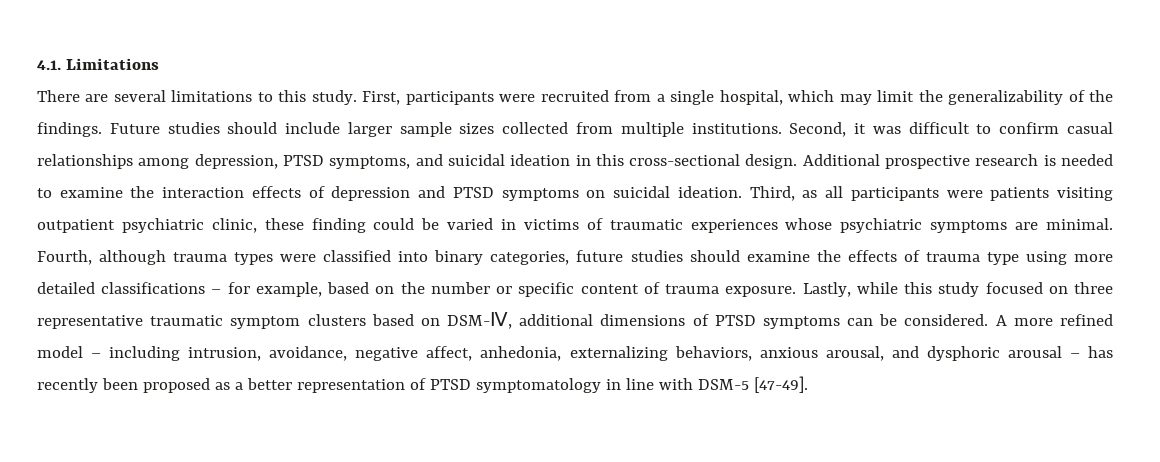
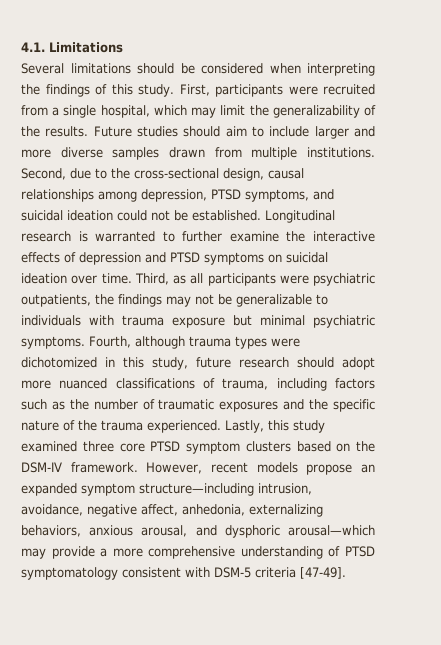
[37,90,273,102] There are several limitations to -> [21,63,375,76] [21,84,108,97] Several limitations should be considered when interpreting the findings of
[37,122,102,137] findings. -> [45,126,89,137] results.
[285,122,1114,137] include larger sample sizes collected from multiple institutions. Second, it was difficult to confirm casual -> [225,126,375,139] [21,147,375,160] [21,168,304,181] aim to include larger and more diverse samples drawn from multiple institutions. Second, due to the cross-sectional design, causal
[575,154,1113,169] [37,186,245,198] in this cross-sectional design. Additional prospective research is needed to examine the interaction -> [117,210,335,223] [21,231,375,242] could not be established. Longitudinal research is warranted to further examine the interactive
[677,186,742,198] ideation. -> [21,273,132,284] ideation over time.
[990,187,1113,201] [37,218,1113,233] patients visiting outpatient psychiatric clinic, these finding could be varied in victims of traumatic experiences whose psychiatric symptoms are minimal. -> [313,273,375,286] [21,294,328,307] [21,315,375,328] [21,336,85,349] psychiatric outpatients, the findings may not be generalizable to individuals with trauma exposure but minimal psychiatric symptoms.
[323,250,1114,265] [37,282,1113,297] [37,312,1113,329] [37,346,181,361] classified into binary categories, future studies should examine the effects of trauma type using more detailed classifications – for example, based on the number or specific content of trauma exposure. Lastly, while this study focused on three representative traumatic symptom clusters based on DSM-Ⅳ, additional dimensions of PTSD symptoms can be considered. A more refined model – including -> [21,357,375,370] [21,378,375,391] [21,399,376,412] [21,420,325,433] [21,441,375,454] [21,462,375,475] [21,483,254,496] dichotomized in this study, future research should adopt more nuanced classifications of trauma, including factors such as the number of traumatic exposures and the specific nature of the trauma experienced. Lastly, this study examined three core PTSD symptom clusters based on the DSM-IV framework. However, recent models propose an expanded symptom structure—including
[1007,346,1113,358] [37,378,405,393] arousal – has recently been proposed as a better representation -> [287,525,375,536] [21,546,323,559] arousal—which may provide a more comprehensive understanding
[605,378,654,390] in line -> [122,567,181,578] consistent
(749, 384) none -> [255,567,296,578] criteria

